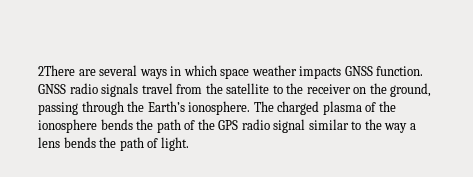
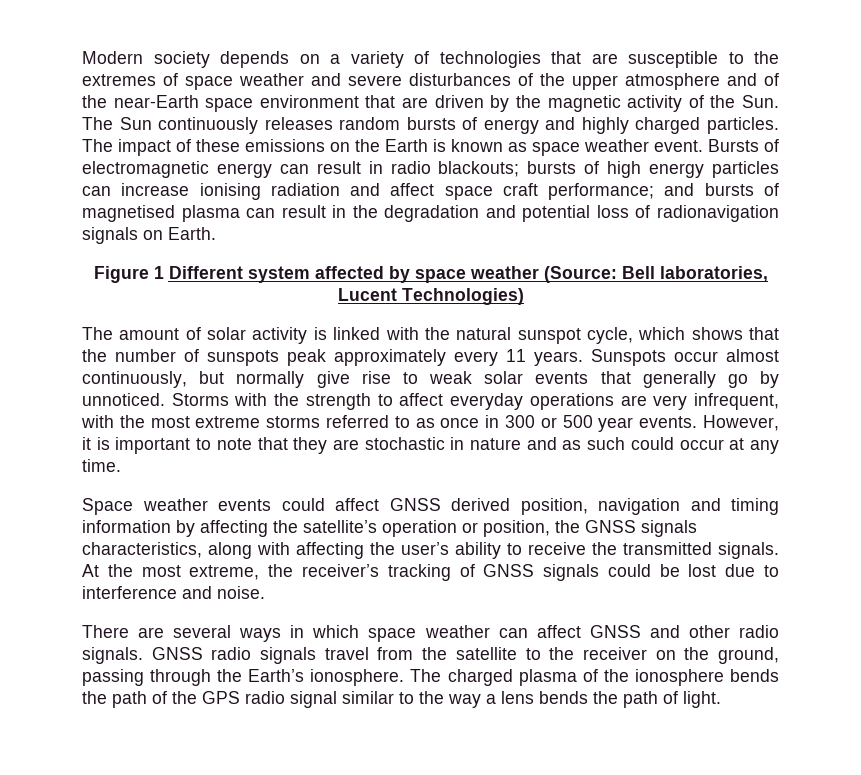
[38,65,75,76] 2There -> [82,51,779,68] [82,73,779,90] [82,95,780,112] [82,117,779,134] [82,139,779,156] [82,161,780,178] [82,183,779,200] [82,205,779,222] [82,227,216,244] [93,266,768,283] [337,288,524,305] [82,327,779,344] [82,349,779,366] [82,371,779,388] [82,393,780,410] [81,415,779,432] [82,437,780,454] [82,459,121,472] [82,498,779,515] [82,520,697,537] [82,542,779,559] [82,564,780,581] [82,586,265,599] [82,625,129,638] Modern society depends on a variety of technologies that are susceptible to the extremes of space weather and severe disturbances of the upper atmosphere and of the near-Earth space environment that are driven by the magnetic activity of the Sun. The Sun continuously releases random bursts of energy and highly charged particles. The impact of these emissions on the Earth is known as space weather event. Bursts of electromagnetic energy can result in radio blackouts; bursts of high energy particles can increase ionising radiation and affect space craft performance; and bursts of magnetised plasma can result in the degradation and potential loss of radionavigation signals on Earth. // Figure 1 Different system affected by space weather (Source: Bell laboratories, Lucent Technologies) // The amount of solar activity is linked with the natural sunspot cycle, which shows that the number of sunspots peak approximately every 11 years. Sunspots occur almost continuously, but normally give rise to weak solar events that generally go by unnoticed. Storms with the strength to affect everyday operations are very infrequent, with the most extreme storms referred to as once in 300 or 500 year events. However, it is important to note that they are stochastic in nature and as such could occur at any time. // Space weather events could affect GNSS derived position, navigation and timing information by affecting the satellite’s operation or position, the GNSS signals characteristics, along with affecting the user’s ability to receive the transmitted signals. At the most extreme, the receiver’s tracking of GNSS signals could be lost due to interference and noise. // There
[299,66,424,79] impacts GNSS function. -> [498,625,780,638] [82,647,143,664] can affect GNSS and other radio signals.

